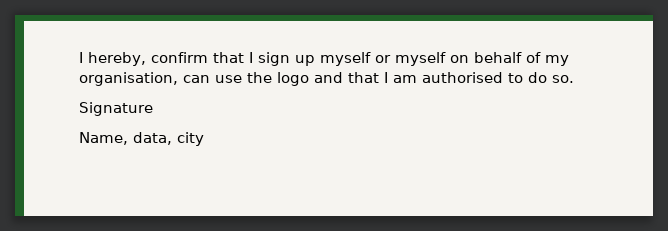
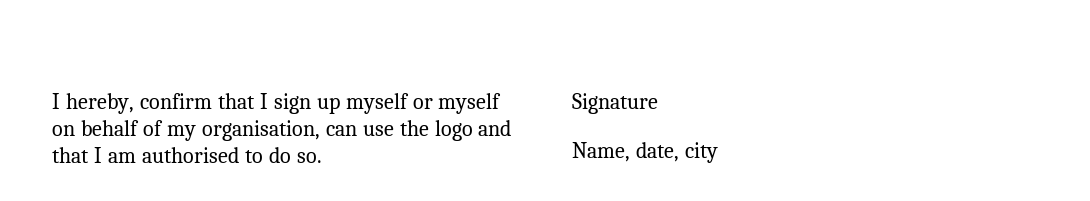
[133,132,172,145] data, -> [635,142,679,162] date,

